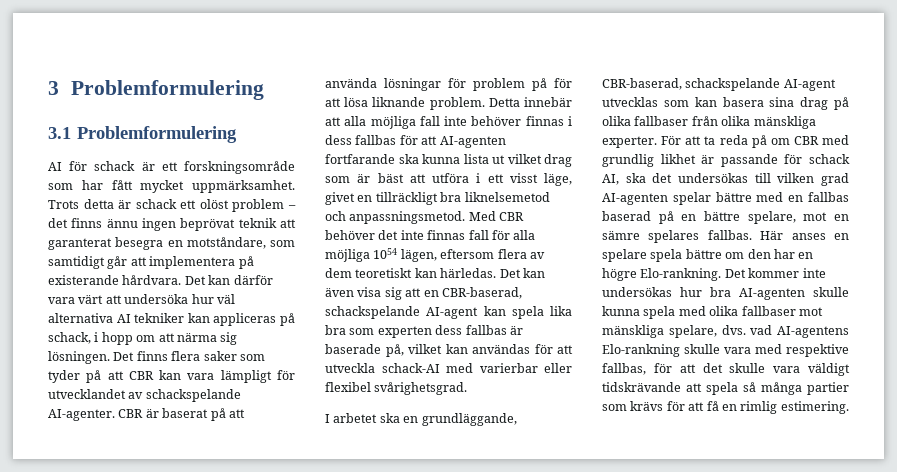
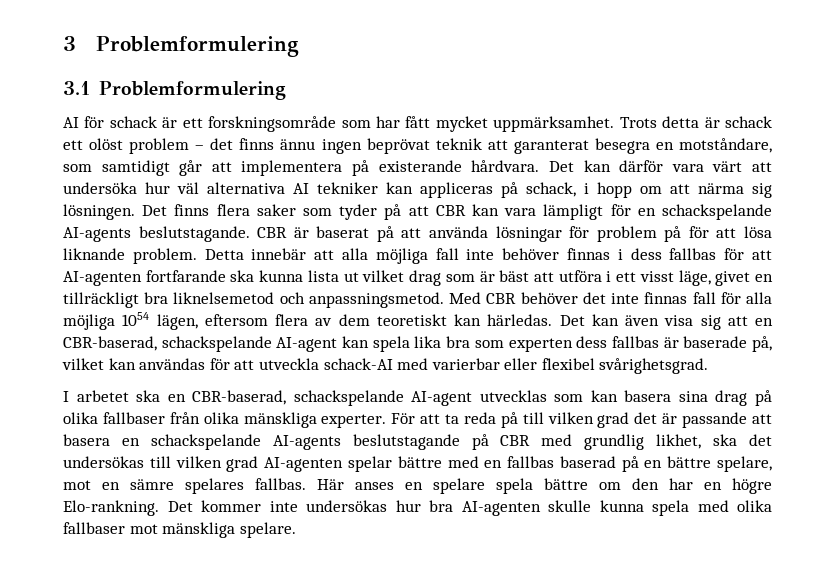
[48,389,241,402] [48,409,115,421] utvecklandet av schackspelande AI-agenter. -> [637,204,772,220] [63,226,250,242] en schackspelande AI-agents beslutstagande.
[421,413,517,426] grundläggande, -> (186, 398) none
[770,135,849,145] [602,154,850,167] [602,174,619,185] om CBR med grundlig likhet är passande för schack AI, -> [522,412,772,428] [63,434,702,450] till vilken grad det är passande att basera en schackspelande AI-agents beslutstagande på CBR med grundlig likhet,
[668,325,849,338] [602,344,849,357] [602,363,850,376] [602,382,849,395] [602,401,849,414] spelare, dvs. vad AI-agentens Elo-rankning skulle vara med respektive fallbas, för att det skulle vara väldigt tidskrävande att spela så många partier som krävs för att få en rimlig estimering. -> [239,522,296,538] spelare.

